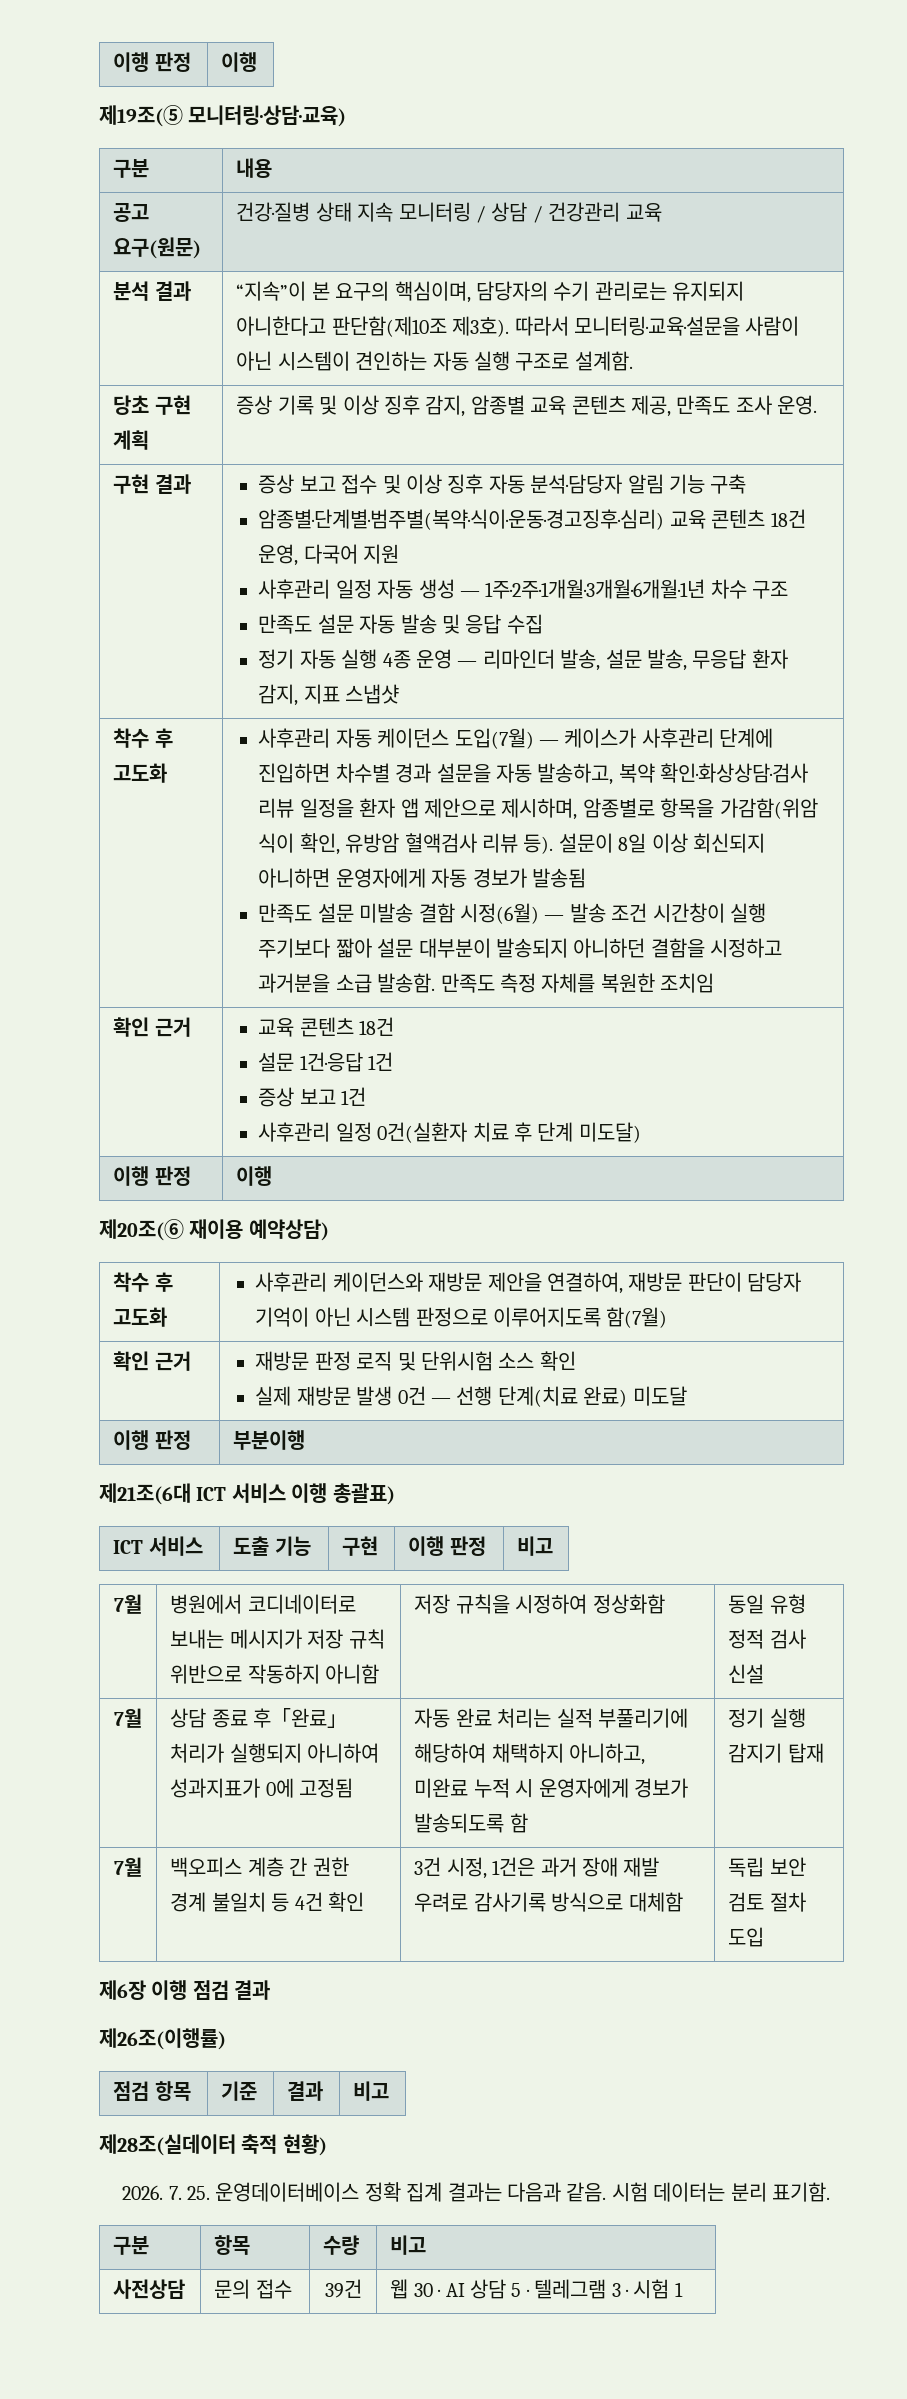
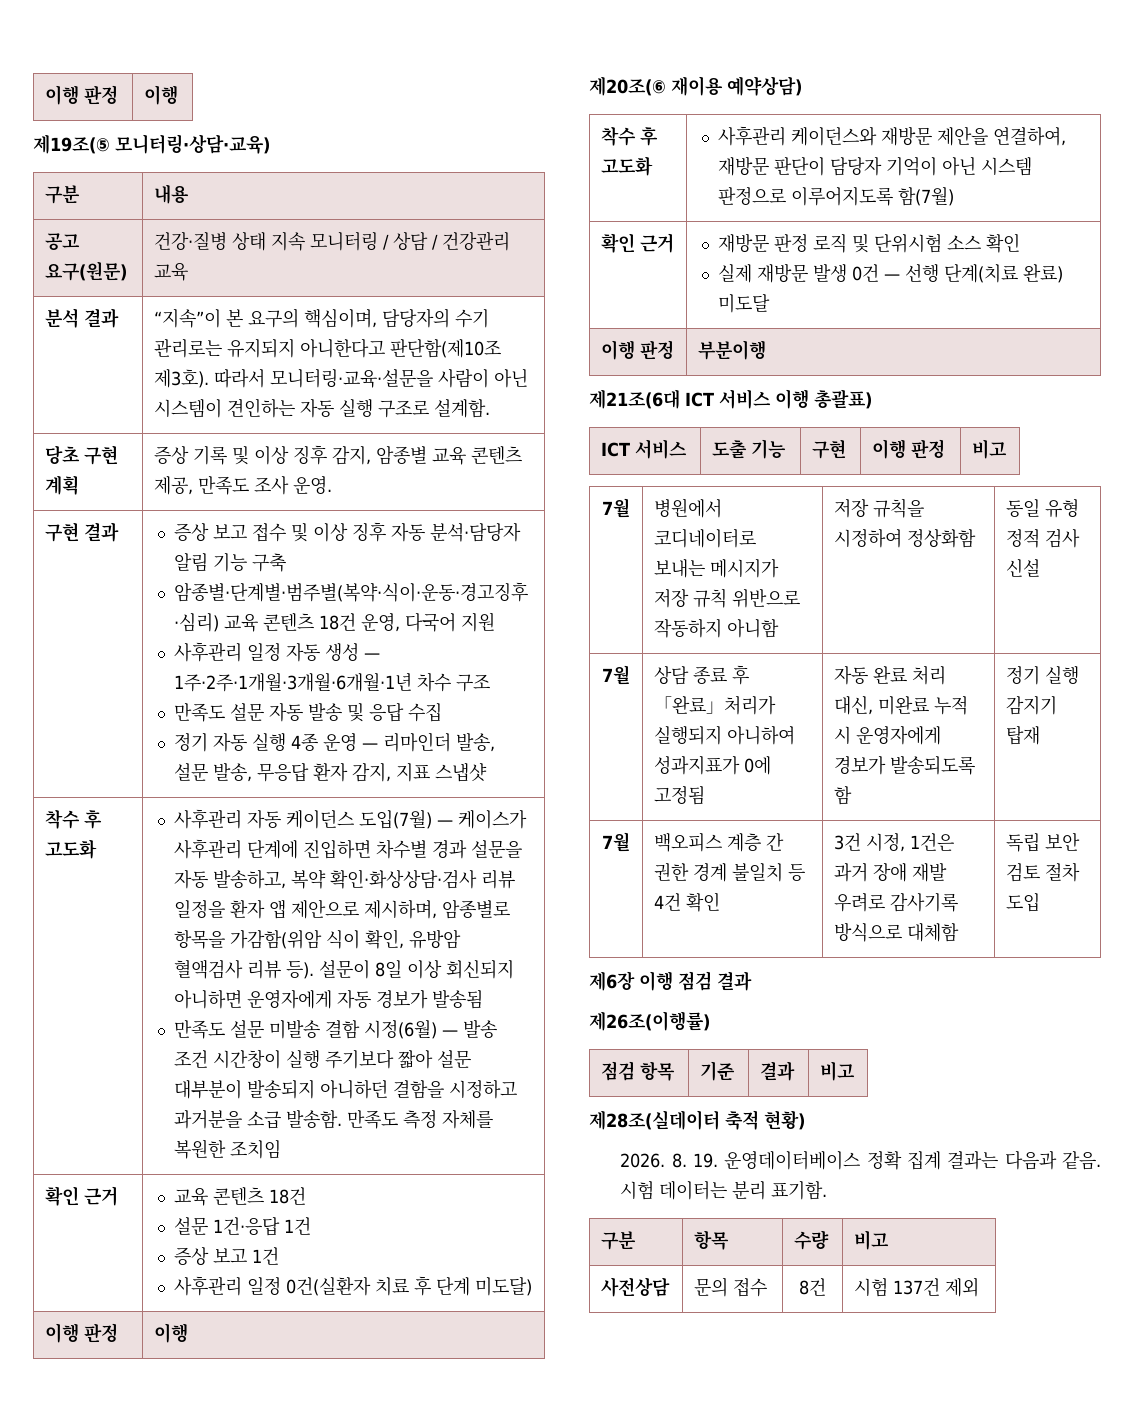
[497,1708,688,1728] [414,1743,646,1765] 처리는 실적 부풀리기에 해당하여 채택하지 아니하고, -> [912,665,947,685] [834,696,874,715] 처리 대신,
[168,2186,211,2200] 7. 25. -> [671,1153,718,1168] 8. 19.
[324,2279,362,2298] [390,2279,683,2299] 39건 | 웹 30 · AI 상담 5 · 텔레그램 3 · 시험 1 -> [799,1278,826,1296] [854,1277,980,1297] 8건 | 시험 137건 제외

